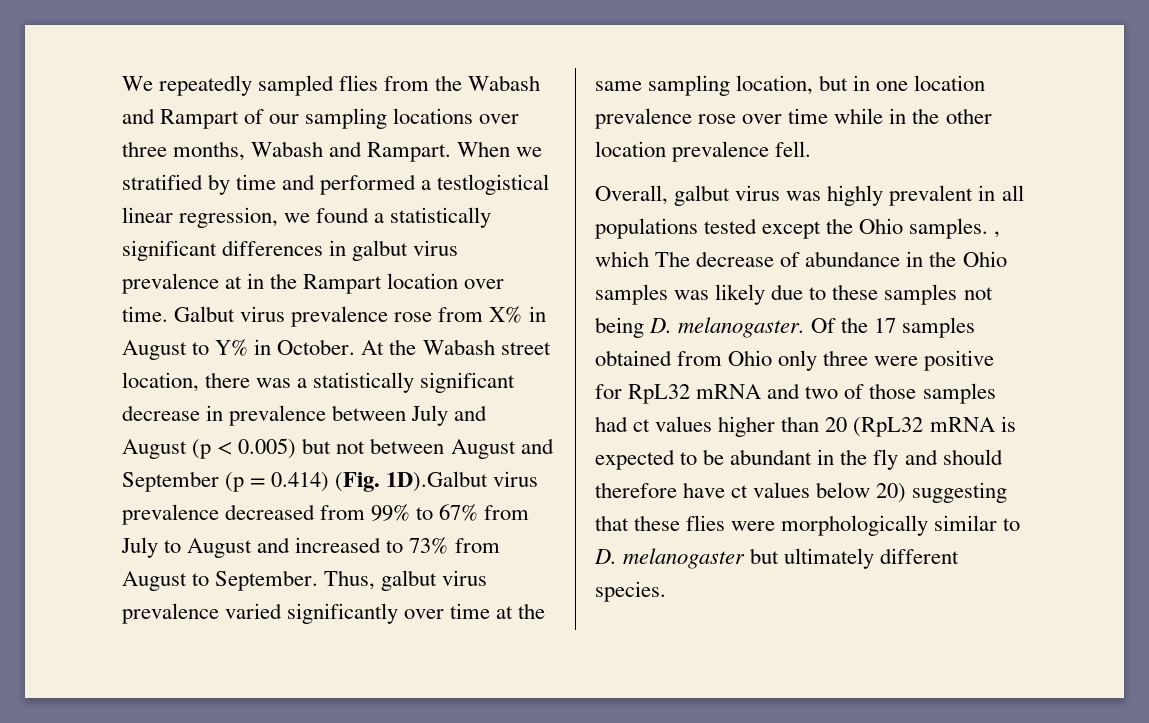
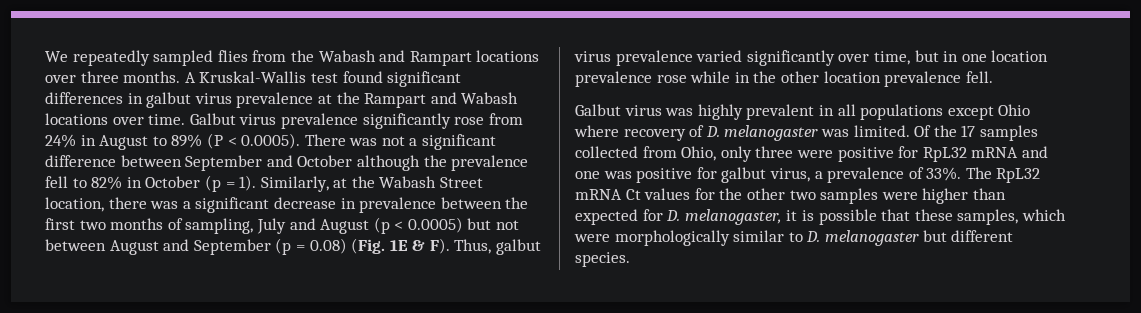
[244,108,520,129] [122,141,543,162] [122,174,550,195] [122,207,492,228] of our sampling locations over three months, Wabash and Rampart. When we stratified by time and performed a testlogistical linear regression, we found a statistically -> [476,50,540,62] [45,71,383,83] locations over three months. A Kruskal-Wallis test found
[247,273,265,289] in -> (332, 99) none
[387,273,459,289] location -> [430,92,519,104] [45,113,108,125] and Wabash locations
(389, 316) none -> [362,113,451,129] significantly
[489,306,523,323] X% -> [45,134,76,148] 24%
[215,339,551,356] Y% in October. At the Wabash street -> [171,133,497,150] [45,155,529,171] [45,175,484,192] 89% (P < 0.0005). There was not a significant difference between September and October although the prevalence fell to 82% in October (p = 1). Similarly, at the Wabash Street
[313,372,415,393] statistically -> (191, 205) none
(407, 413) none -> [505,197,529,209] [45,218,254,234] the first two months of sampling,
[238,438,297,459] 0.005) -> [407,217,463,233] 0.0005)
[271,471,539,492] [122,504,530,525] [121,537,500,558] [122,570,319,591] 0.414) (Fig. 1D).Galbut virus prevalence decreased from 99% to 67% from July to August and increased to 73% from August to September. -> [309,238,450,254] 0.08) (Fig. 1E & F).
[450,603,546,619] [595,75,814,96] time at the same sampling location, -> [873,51,910,65] time,
[742,108,829,124] over time -> (687, 79) none
[595,185,731,206] Overall, galbut -> [575,104,621,116] Galbut
[704,218,1001,239] [595,251,1007,267] [595,284,993,305] [595,317,806,338] tested except the Ohio samples. , which The decrease of abundance in the Ohio samples was likely due to these samples not being D. melanogaster. -> [947,104,1031,120] [574,125,910,141] except Ohio where recovery of D. melanogaster was limited.
[595,350,773,366] obtained from Ohio -> [575,146,717,161] collected from Ohio,
[805,383,996,404] [595,416,1016,437] [595,449,1003,470] [595,482,1008,503] [595,515,726,531] two of those samples had ct values higher than 20 (RpL32 mRNA is expected to be abundant in the fly and should therefore have ct values below 20) suggesting that these flies -> [575,167,1041,183] [575,188,1006,204] [575,209,1066,225] one was positive for galbut virus, a prevalence of 33%. The RpL32 mRNA Ct values for the other two samples were higher than expected for D. melanogaster, it is possible that these samples, which
[784,548,875,569] ultimately -> (947, 236) none

